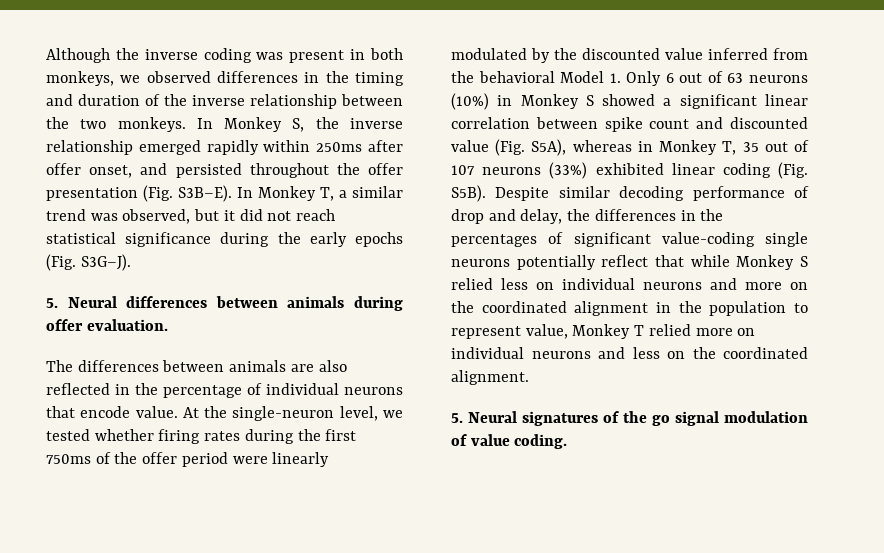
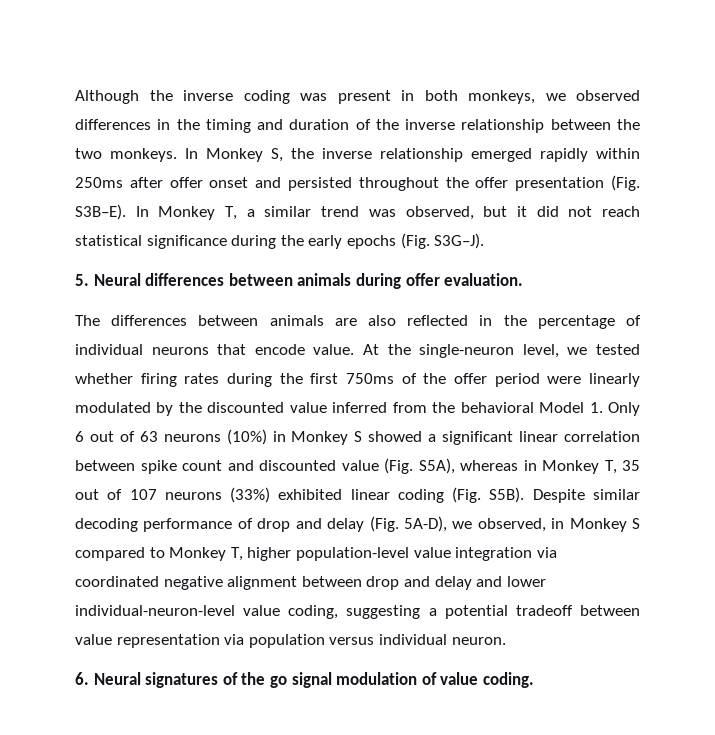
[89,165,133,178] onset, -> [209,177,249,188] onset
[520,209,724,224] [451,232,808,247] [451,255,808,270] [451,278,808,290] [451,301,808,316] [451,324,756,339] [451,347,808,359] [451,370,529,385] [451,413,463,423] delay, the differences in the percentages of significant value-coding single neurons potentially reflect that while Monkey S relied less on individual neurons and more on the coordinated alignment in the population to represent value, Monkey T relied more on individual neurons and less on the coordinated alignment. // 5. -> [327,516,640,532] [75,547,557,561] [75,576,546,590] [75,605,641,619] [75,634,506,648] [75,672,89,685] delay (Fig. 5A-D), we observed, in Monkey S compared to Monkey T, higher population-level value integration via coordinated negative alignment between drop and delay and lower individual-neuron-level value coding, suggesting a potential tradeoff between value representation via population versus individual neuron. // 6.

